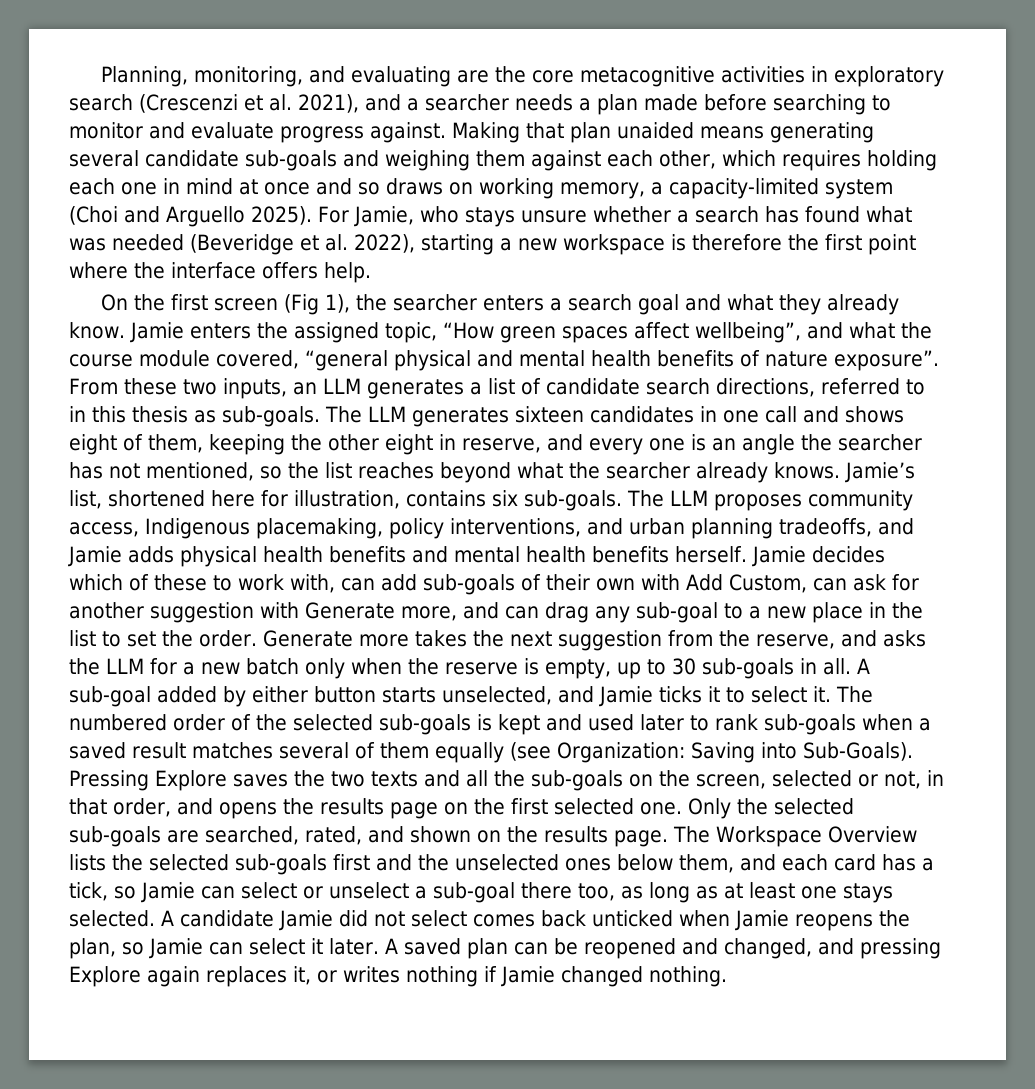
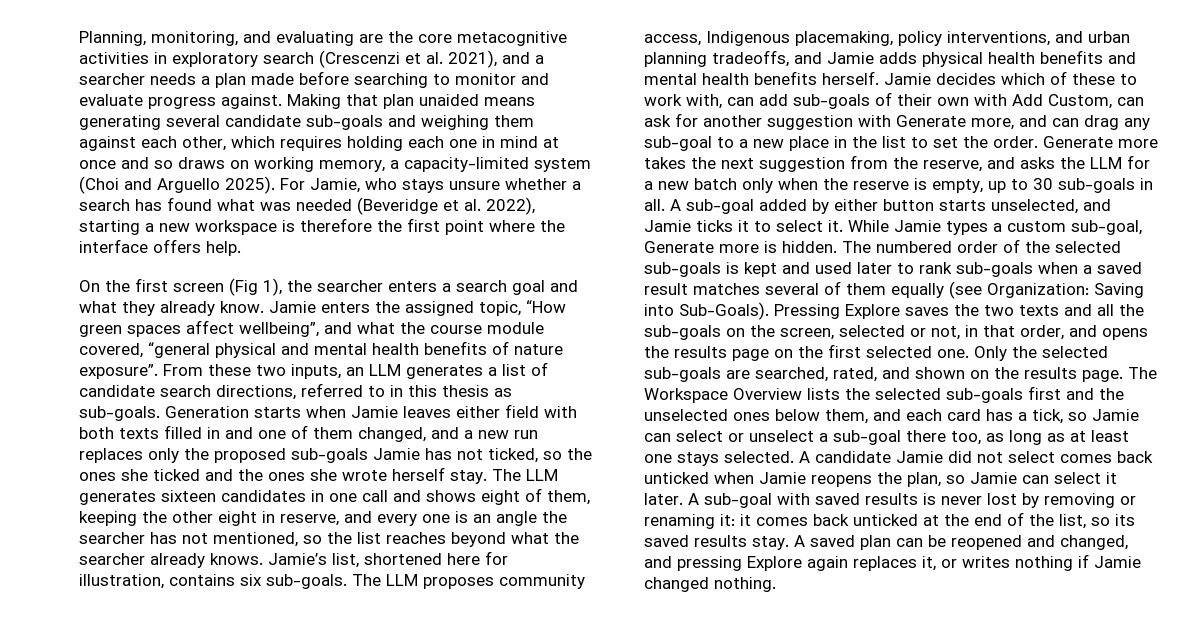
(320, 416) none -> [165,404,577,418] [79,425,538,442] [79,448,592,463] [79,467,487,484] Generation starts when Jamie leaves either field with both texts filled in and one of them changed, and a new run replaces only the proposed sub-goals Jamie has not ticked, so the ones she ticked and the ones she wrote herself stay.
(831, 694) none -> [848,220,1142,235] [644,241,837,253] While Jamie types a custom sub-goal, Generate more is hidden.
(398, 946) none -> [704,493,1136,508] [644,512,1135,529] [644,535,805,550] sub-goal with saved results is never lost by removing or renaming it: it comes back unticked at the end of the list, so its saved results stay. A

